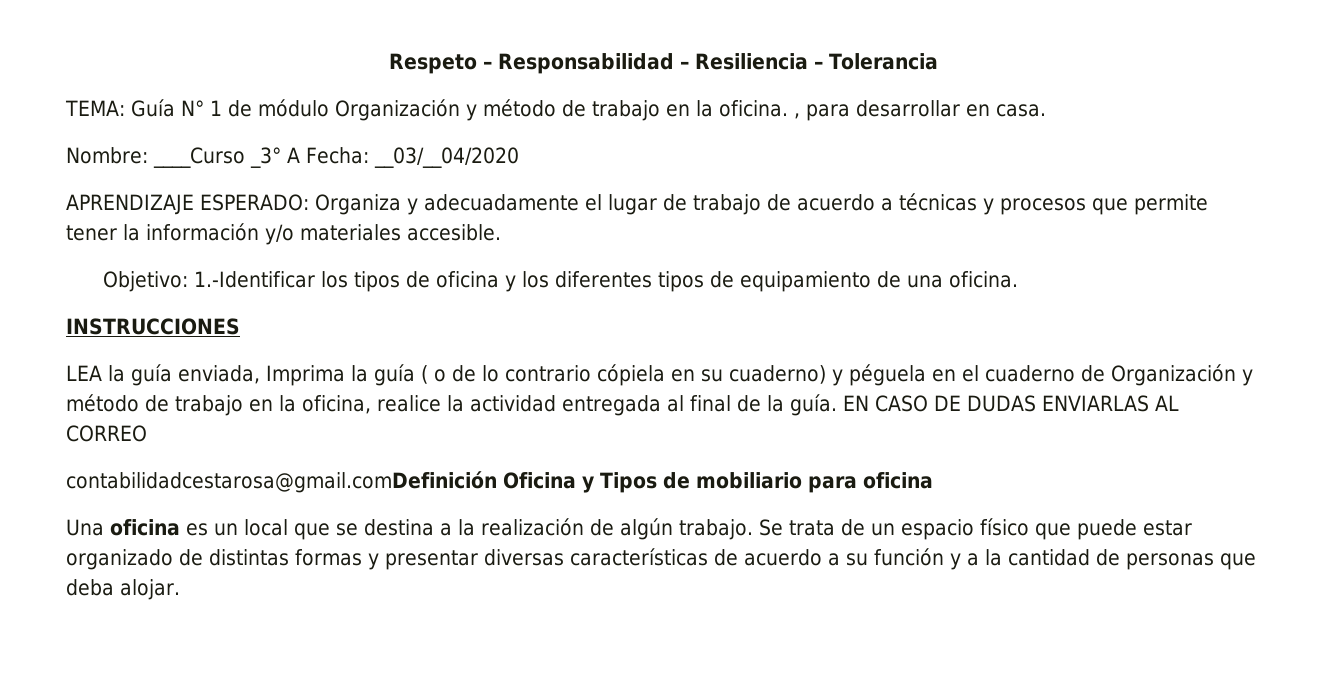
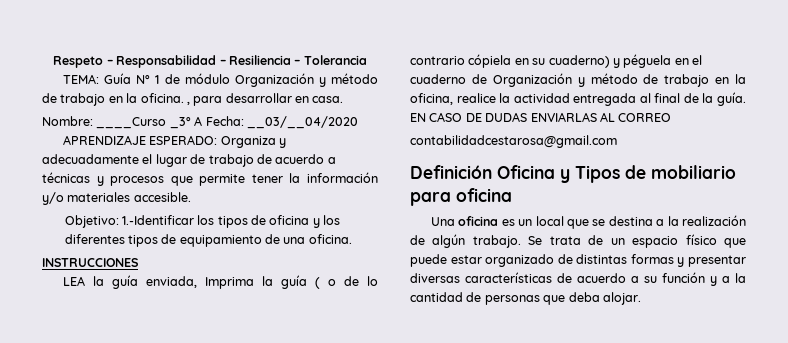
[66,471,497,493] contabilidadcestarosa@gmail.comDefinición -> [410,135,617,148] [410,165,492,179] contabilidadcestarosa@gmail.com // Definición

